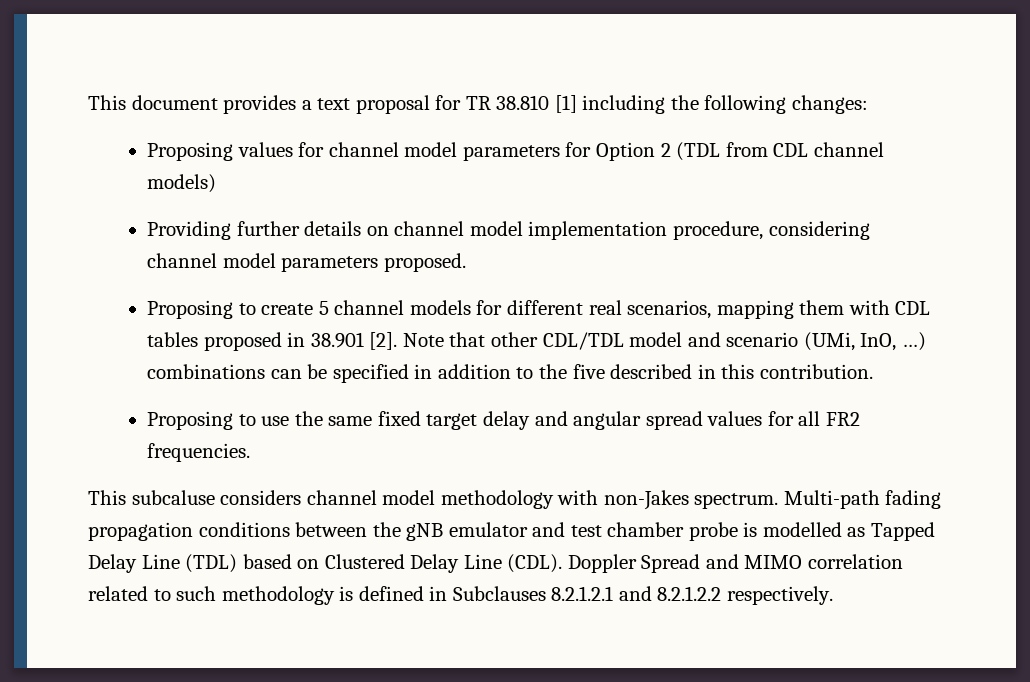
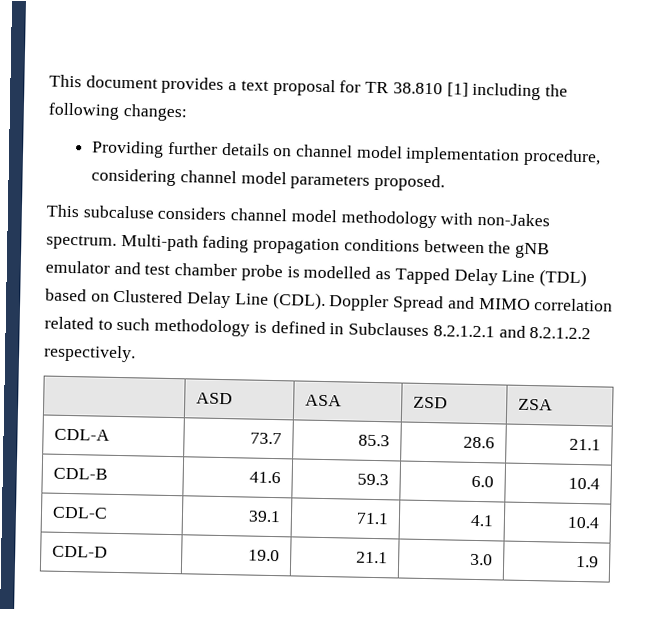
[147,142,884,161] [147,174,217,193] // Proposing values for channel model parameters for Option 2 (TDL from CDL channel models) -> (187, 113) none
[147,300,931,319] [147,332,926,351] [147,364,873,383] [147,411,860,430] [147,443,251,462] // Proposing to create 5 channel models for different real scenarios, mapping them with CDL tables proposed in 38.901 [2]. Note that other CDL/TDL model and scenario (UMi, InO, …) combinations can be specified in addition to the five described in this contribution. // Proposing to use the same fixed target delay and angular spread values for all FR2 frequencies. -> (445, 182) none
(833, 595) none -> [196,392,234,405] [305,394,343,407] [413,396,449,409] [518,398,554,411] [54,428,111,441] [249,432,282,445] [357,434,390,447] [462,436,495,449] [568,438,601,451] [53,467,109,480] [248,471,281,484] [356,473,389,486] [470,475,494,488] [567,477,600,490] [52,506,109,519] [247,510,281,523] [355,512,389,525] [469,514,494,527] [566,516,600,529] [52,545,109,558] [247,549,280,562] [355,551,388,564] [469,553,493,566] [575,555,599,568] // | ASD | ASA | ZSD | ZSA // CDL-A | 73.7 | 85.3 | 28.6 | 21.1 // CDL-B | 41.6 | 59.3 | 6.0 | 10.4 // CDL-C | 39.1 | 71.1 | 4.1 | 10.4 // CDL-D | 19.0 | 21.1 | 3.0 | 1.9

